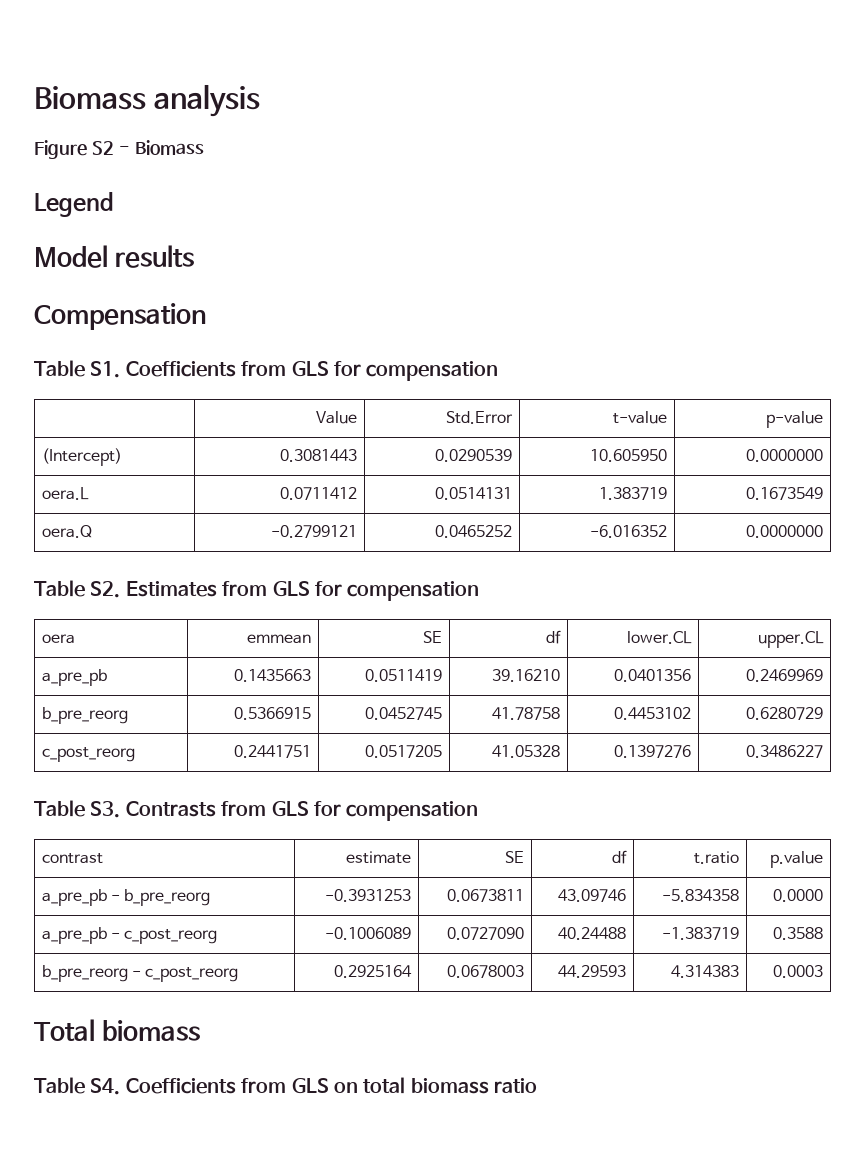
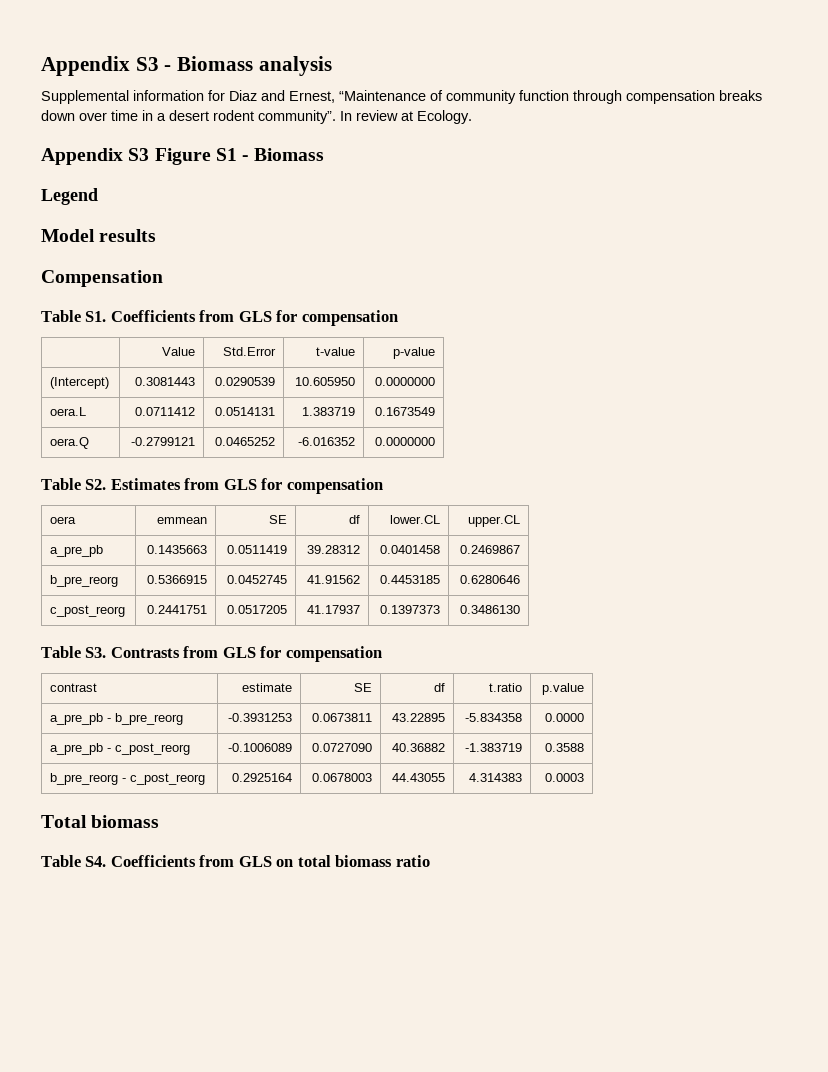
(34, 98) none -> [41,56,172,76] Appendix S3 -
[34,140,114,159] Figure S2 -> [41,90,762,104] [41,110,472,124] [41,148,237,165] Supplemental information for Diaz and Ernest, “Maintenance of community function through compensation breaks down over time in a desert rodent community”. In review at Ecology. // Appendix S3 Figure S1
[492,669,561,682] [614,669,692,682] [746,669,824,682] 39.16210 | 0.0401356 | 0.2469969 -> [306,545,360,554] [379,545,440,554] [459,545,520,554] 39.28312 | 0.0401458 | 0.2469867
[492,707,561,720] [614,707,692,720] [746,707,824,720] 41.78758 | 0.4453102 | 0.6280729 -> [306,575,360,584] [379,575,440,584] [459,575,520,584] 41.91562 | 0.4453185 | 0.6280646
[492,745,561,758] [614,745,692,758] [746,745,824,758] 41.05328 | 0.1397276 | 0.3486227 -> [306,605,360,614] [379,605,440,614] [459,605,520,614] 41.17937 | 0.1397373 | 0.3486130
[558,889,627,902] 43.09746 -> [391,713,445,722] 43.22895
[558,927,627,940] 40.24488 -> [391,743,445,752] 40.36882
[558,965,627,978] 44.29593 -> [391,773,445,782] 44.43055

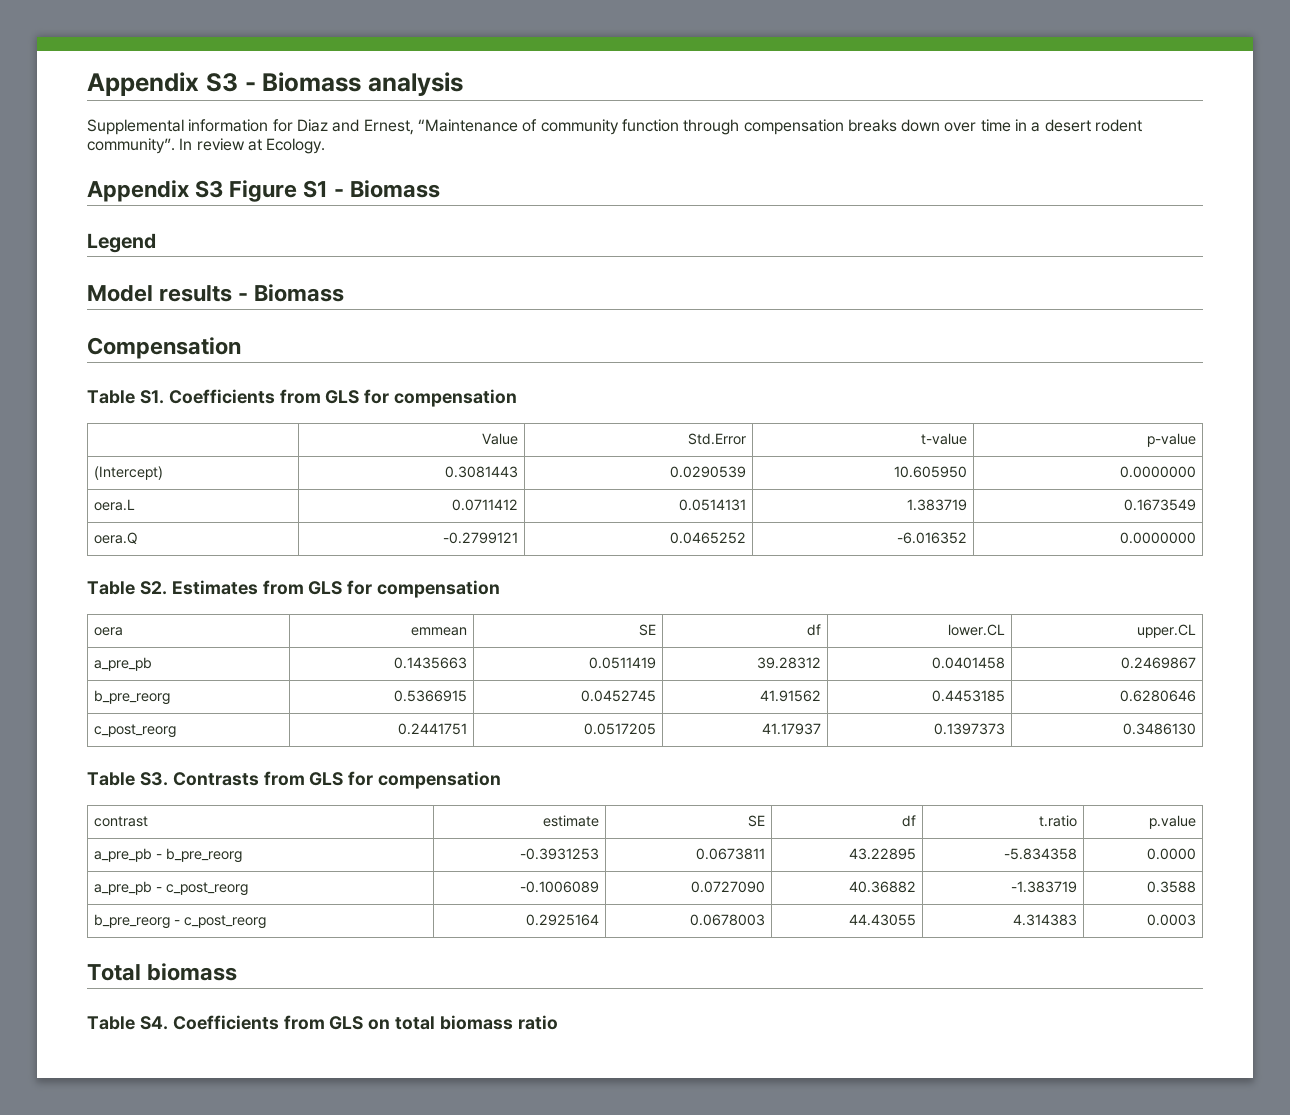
(157, 235) none -> [238,284,345,302] - Biomass

